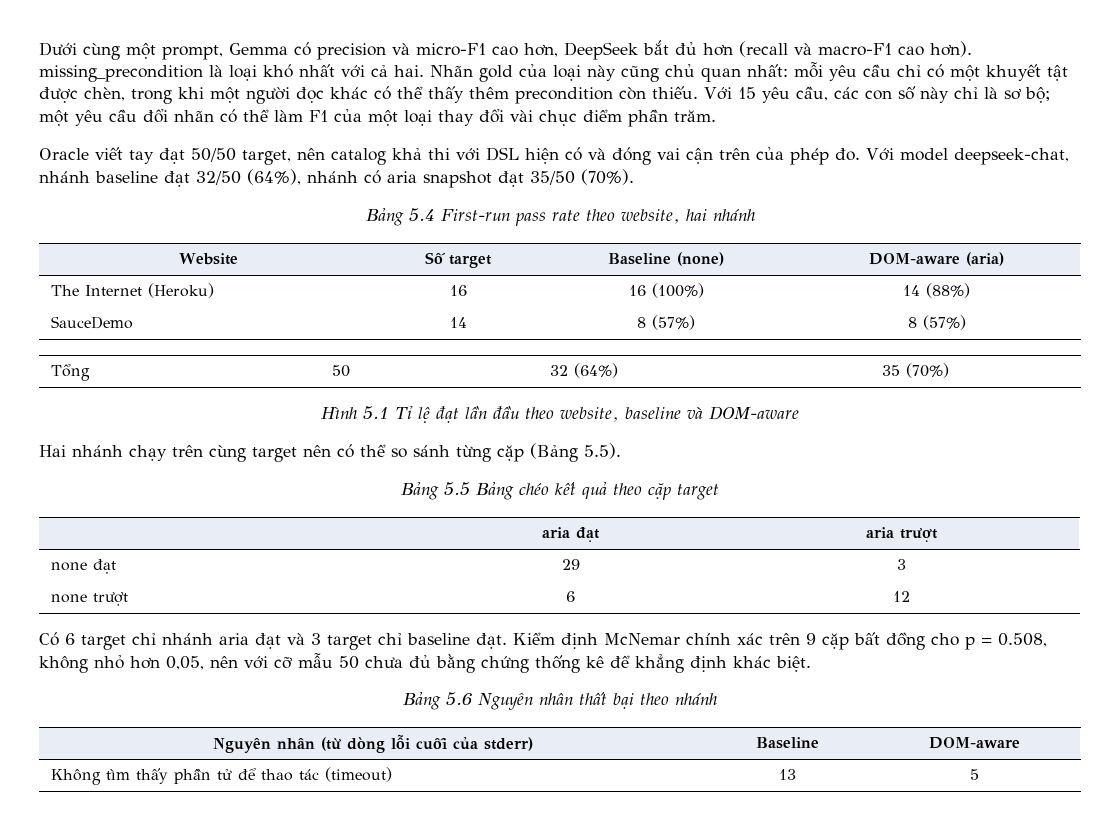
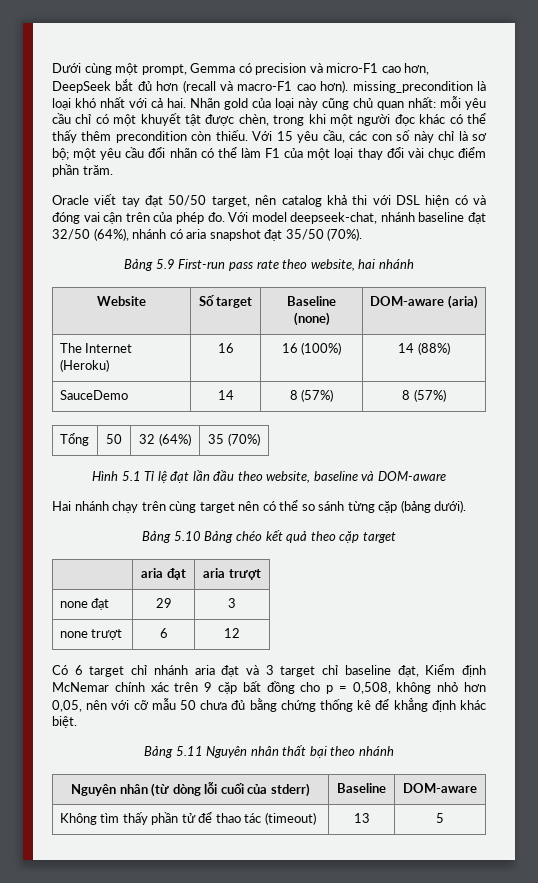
[408,208,435,222] 5.4 -> [155,259,175,269] 5.9
[530,443,621,462] [401,482,470,500] (Bảng 5.5). // Bảng 5.5 -> [400,500,467,513] [142,531,201,543] (bảng dưới). // Bảng 5.10
[476,633,507,649] đạt. -> [397,665,419,677] đạt,
[998,633,1047,647] 0.508, -> [352,682,391,694] 0,508,
[446,692,472,706] 5.6 -> [175,746,203,756] 5.11

